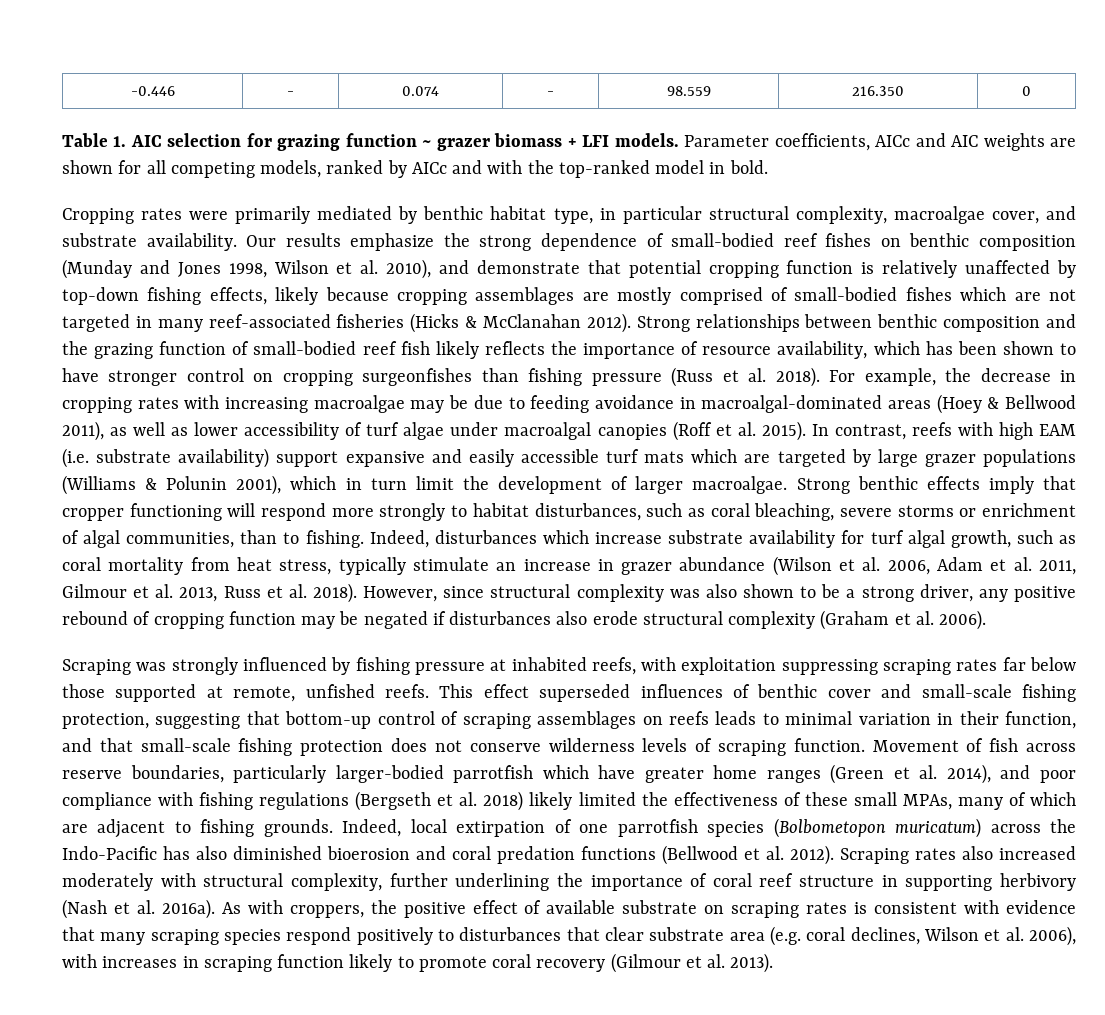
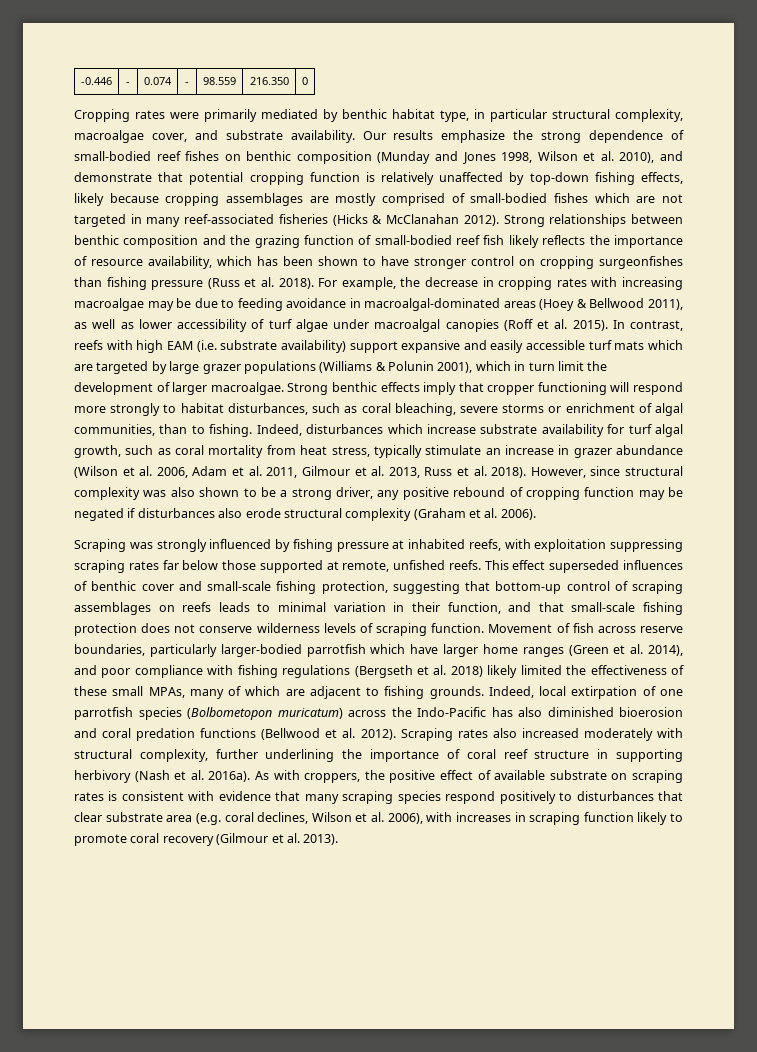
[62,133,1077,151] [62,160,768,178] // Table 1. AIC selection for grazing function ~ grazer biomass + LFI models. Parameter coefficients, AICc and AIC weights are shown for all competing models, ranked by AICc and with the top-ranked model in bold. -> (308, 81) none
[644,767,704,783] greater -> [442,644,478,657] larger

